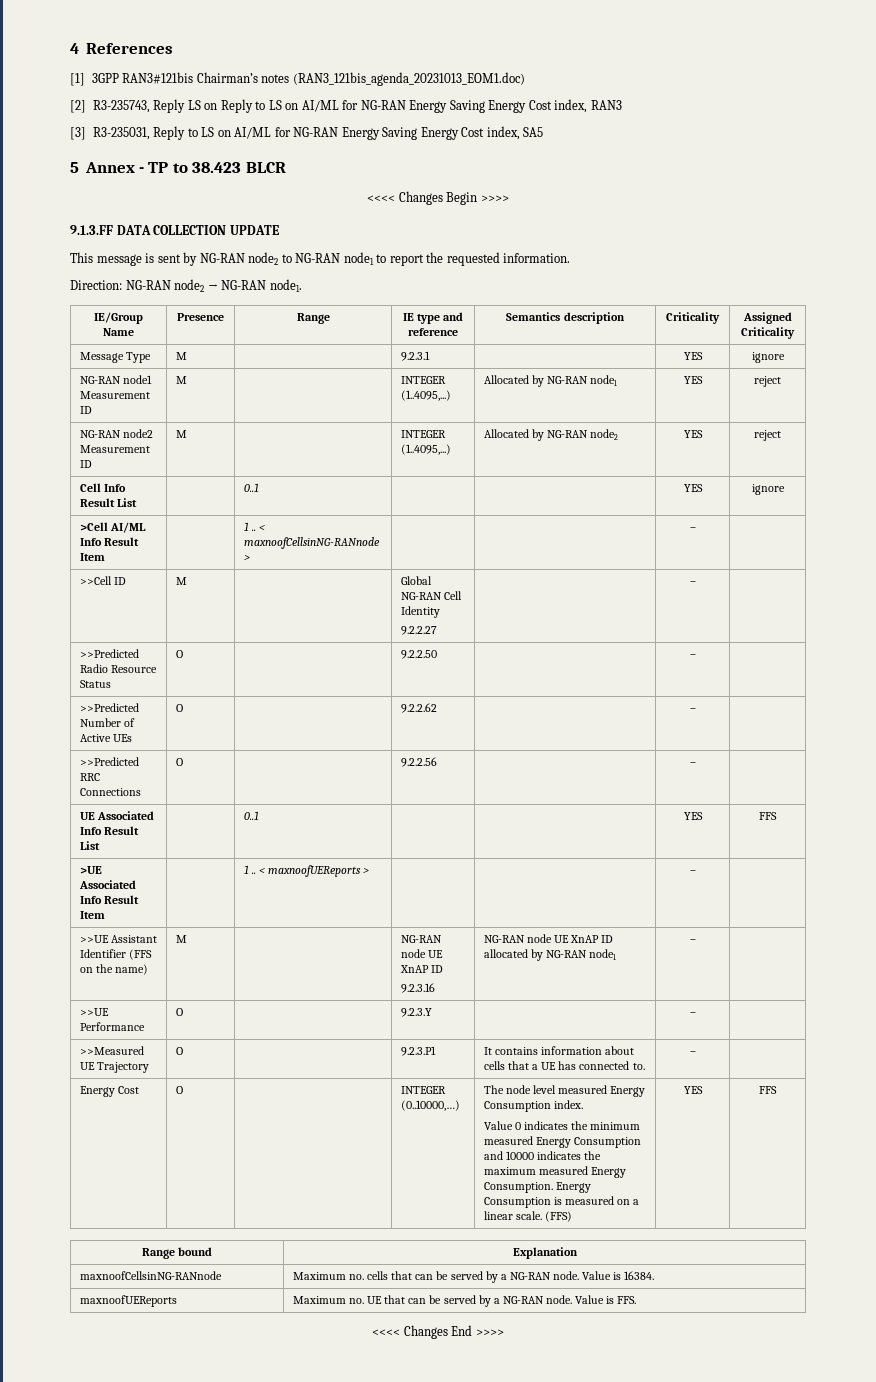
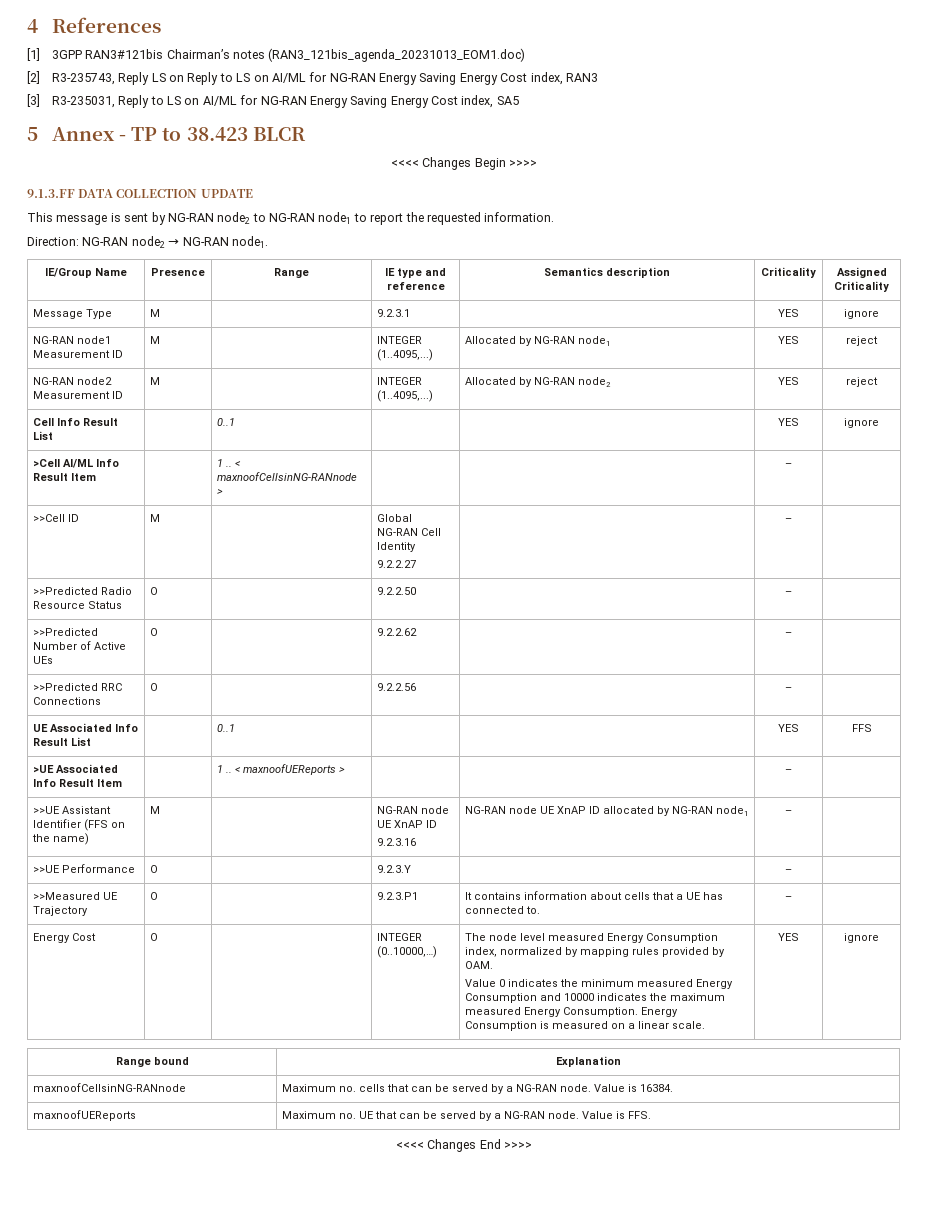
[553,1100,583,1109] index. -> [465,947,726,957] [465,961,494,969] index, normalized by mapping rules provided by OAM.
[545,1211,573,1222] [683,1086,703,1094] [759,1086,777,1094] (FFS) | YES | FFS -> [778,933,799,941] [844,933,879,943] | YES | ignore

